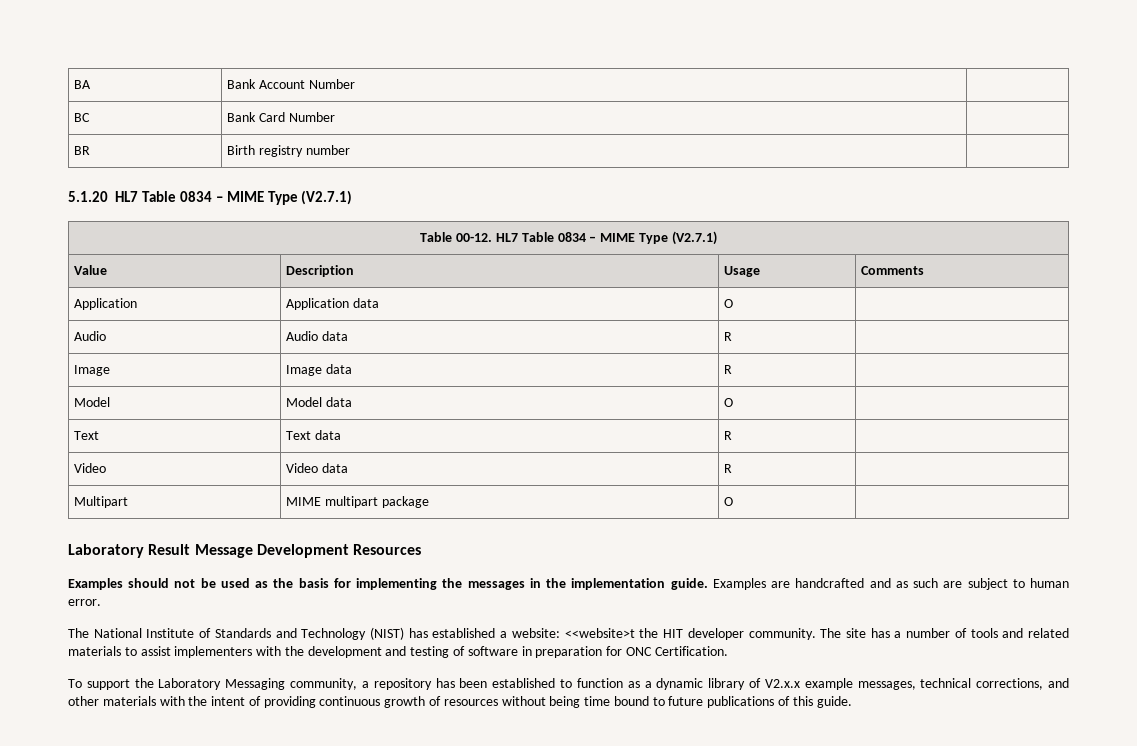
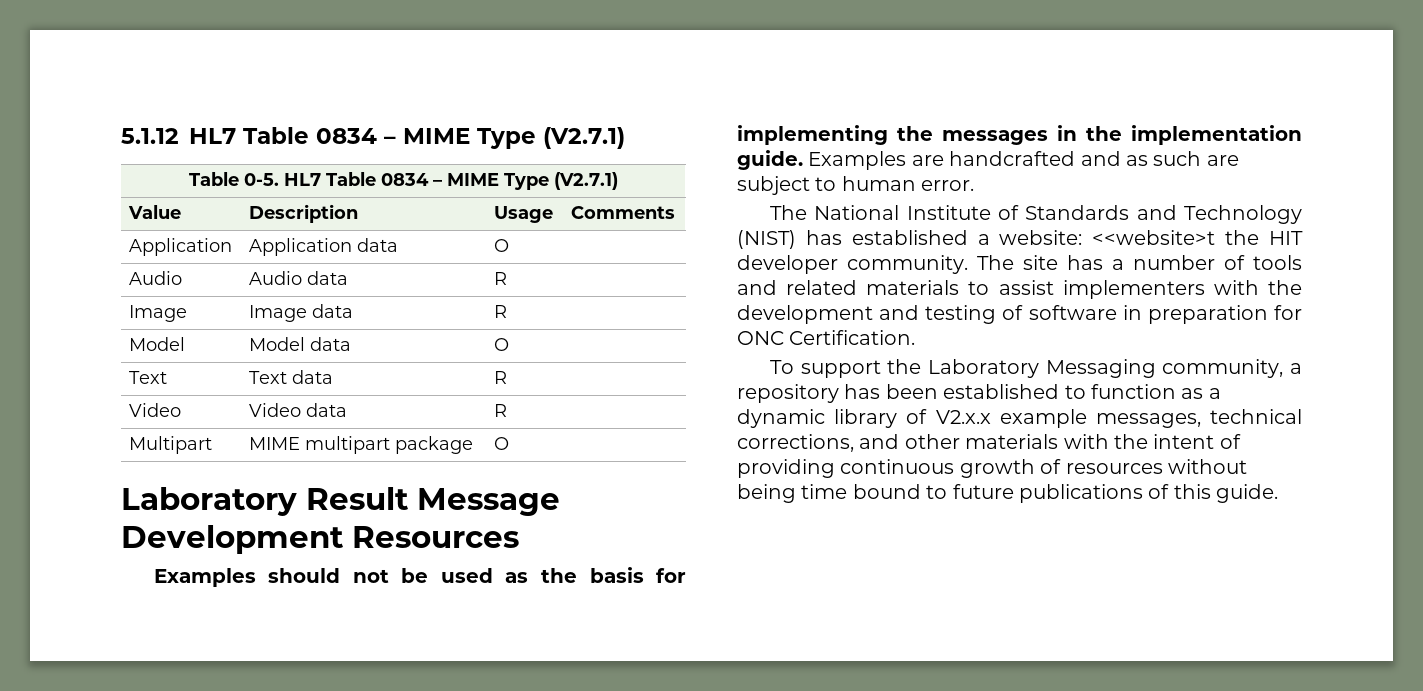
[74,80,92,89] [227,79,355,89] [74,113,91,122] [227,112,335,122] [74,146,91,155] [227,145,350,157] [68,191,108,202] BA | Bank Account Number | // BC | Bank Card Number | // BR | Birth registry number | // 5.1.20 -> [121,128,179,144] 5.1.12
[456,233,493,242] 00-12. -> [243,173,279,186] 0-5.

